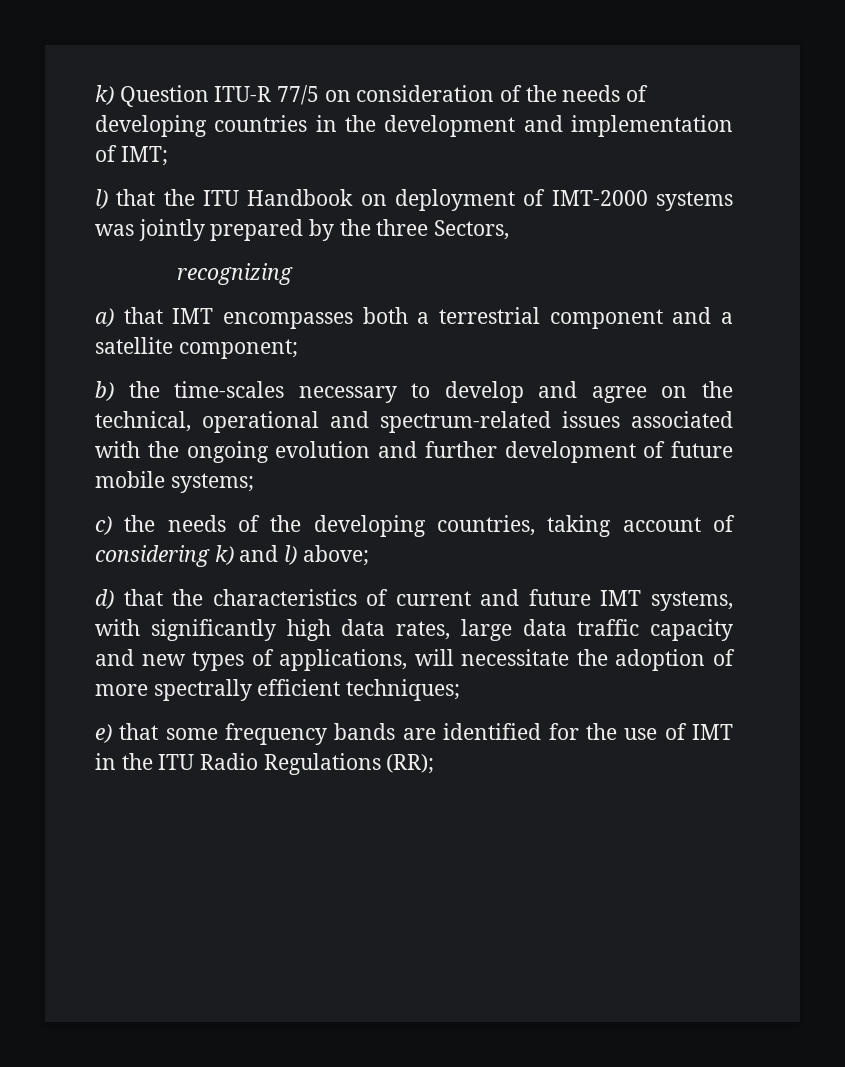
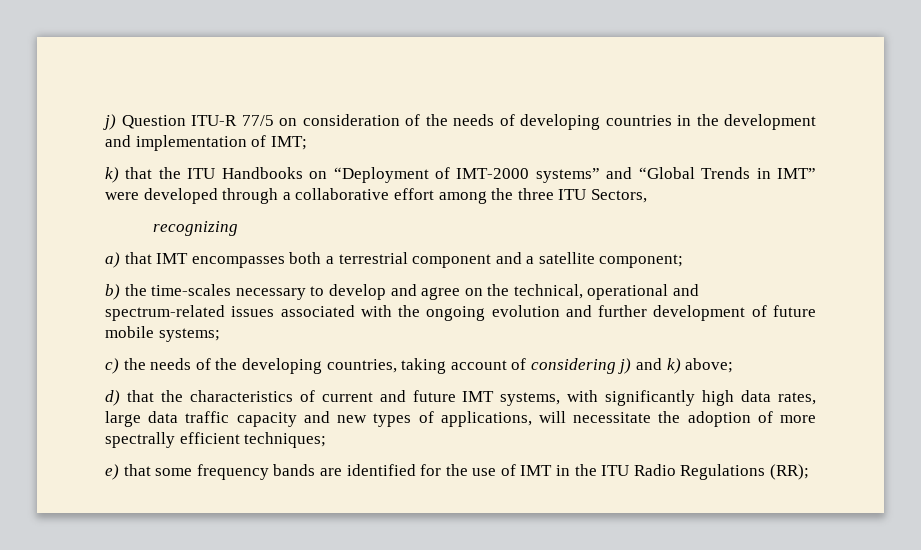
[95,85,114,105] k) -> [103,114,116,130] j)
[95,189,108,209] l) -> [105,167,119,183] k)
[247,189,733,211] [95,219,335,241] Handbook on deployment of IMT-2000 systems was jointly prepared by -> [221,167,817,183] [105,188,487,204] Handbooks on “Deployment of IMT-2000 systems” and “Global Trends in IMT” were developed through a collaborative effort among
(429, 227) none -> [558,189,587,200] ITU
[214,545,298,565] k) and l) -> [618,358,681,374] j) and k)

